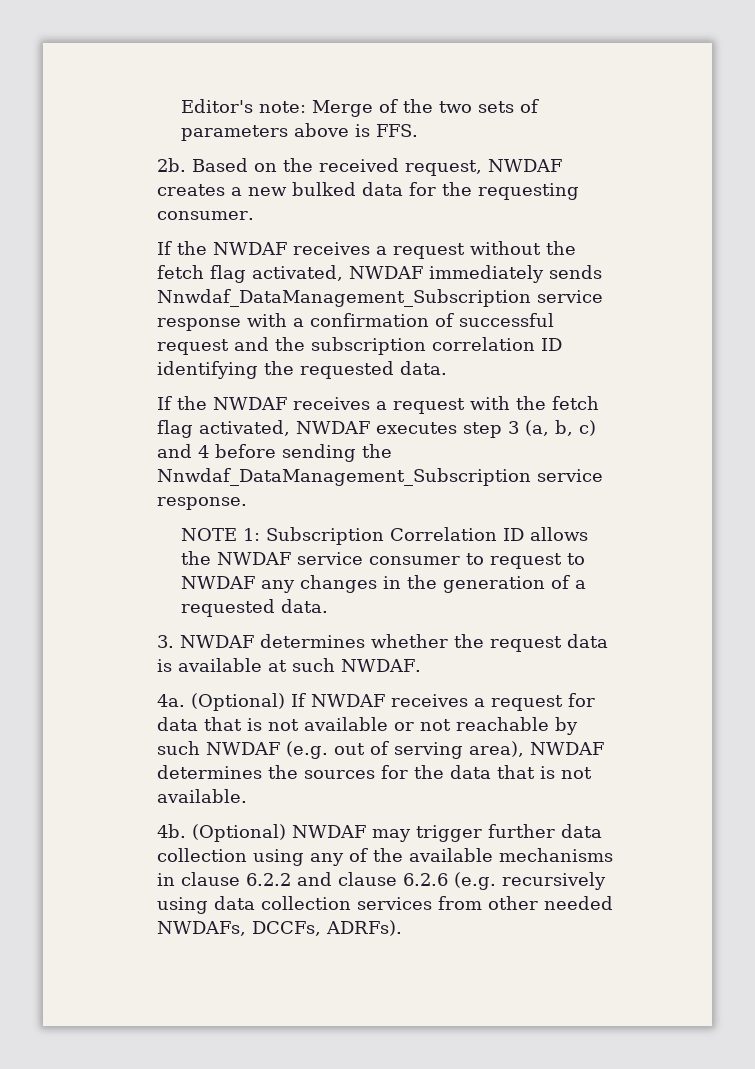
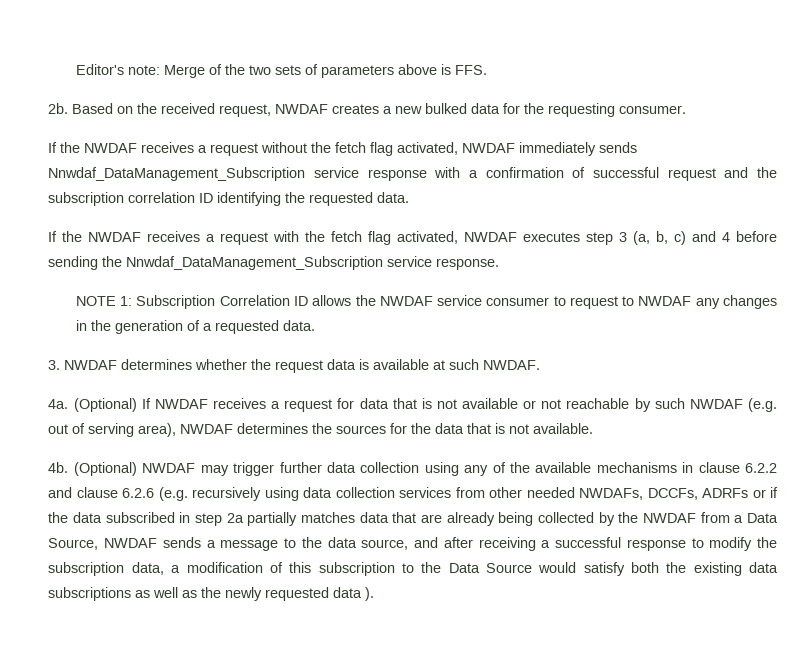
[325,920,402,936] ADRFs). -> [702,487,779,498] [48,512,778,526] [48,537,777,551] [48,562,779,576] [48,587,375,601] ADRFs or if the data subscribed in step 2a partially matches data that are already being collected by the NWDAF from a Data Source, NWDAF sends a message to the data source, and after receiving a successful response to modify the subscription data, a modification of this subscription to the Data Source would satisfy both the existing data subscriptions as well as the newly requested data ).

